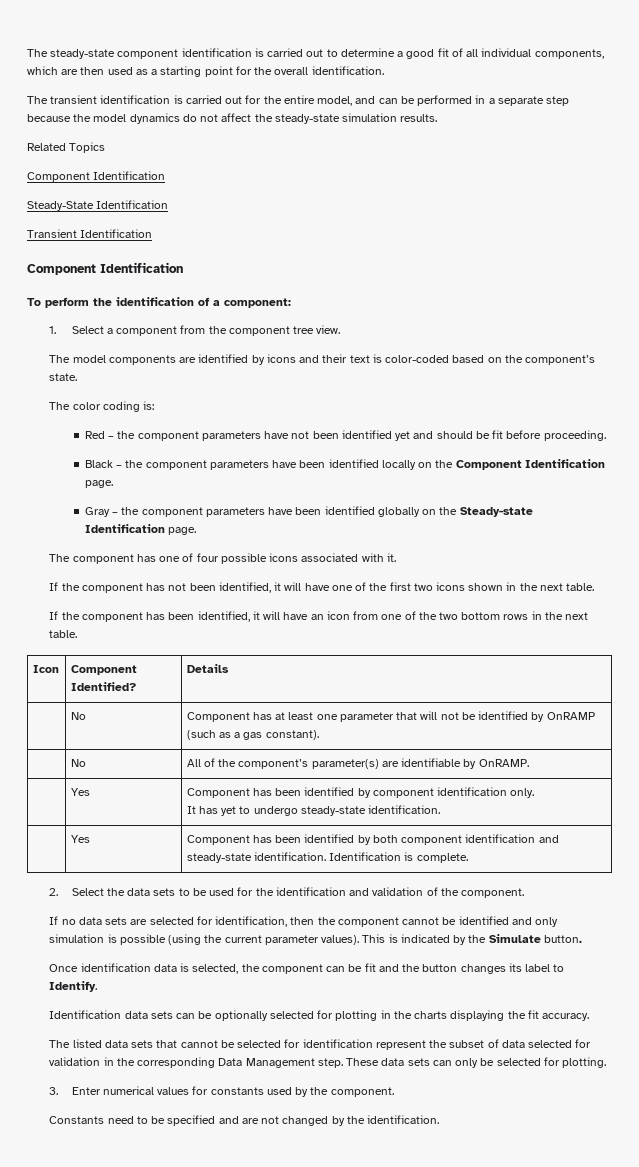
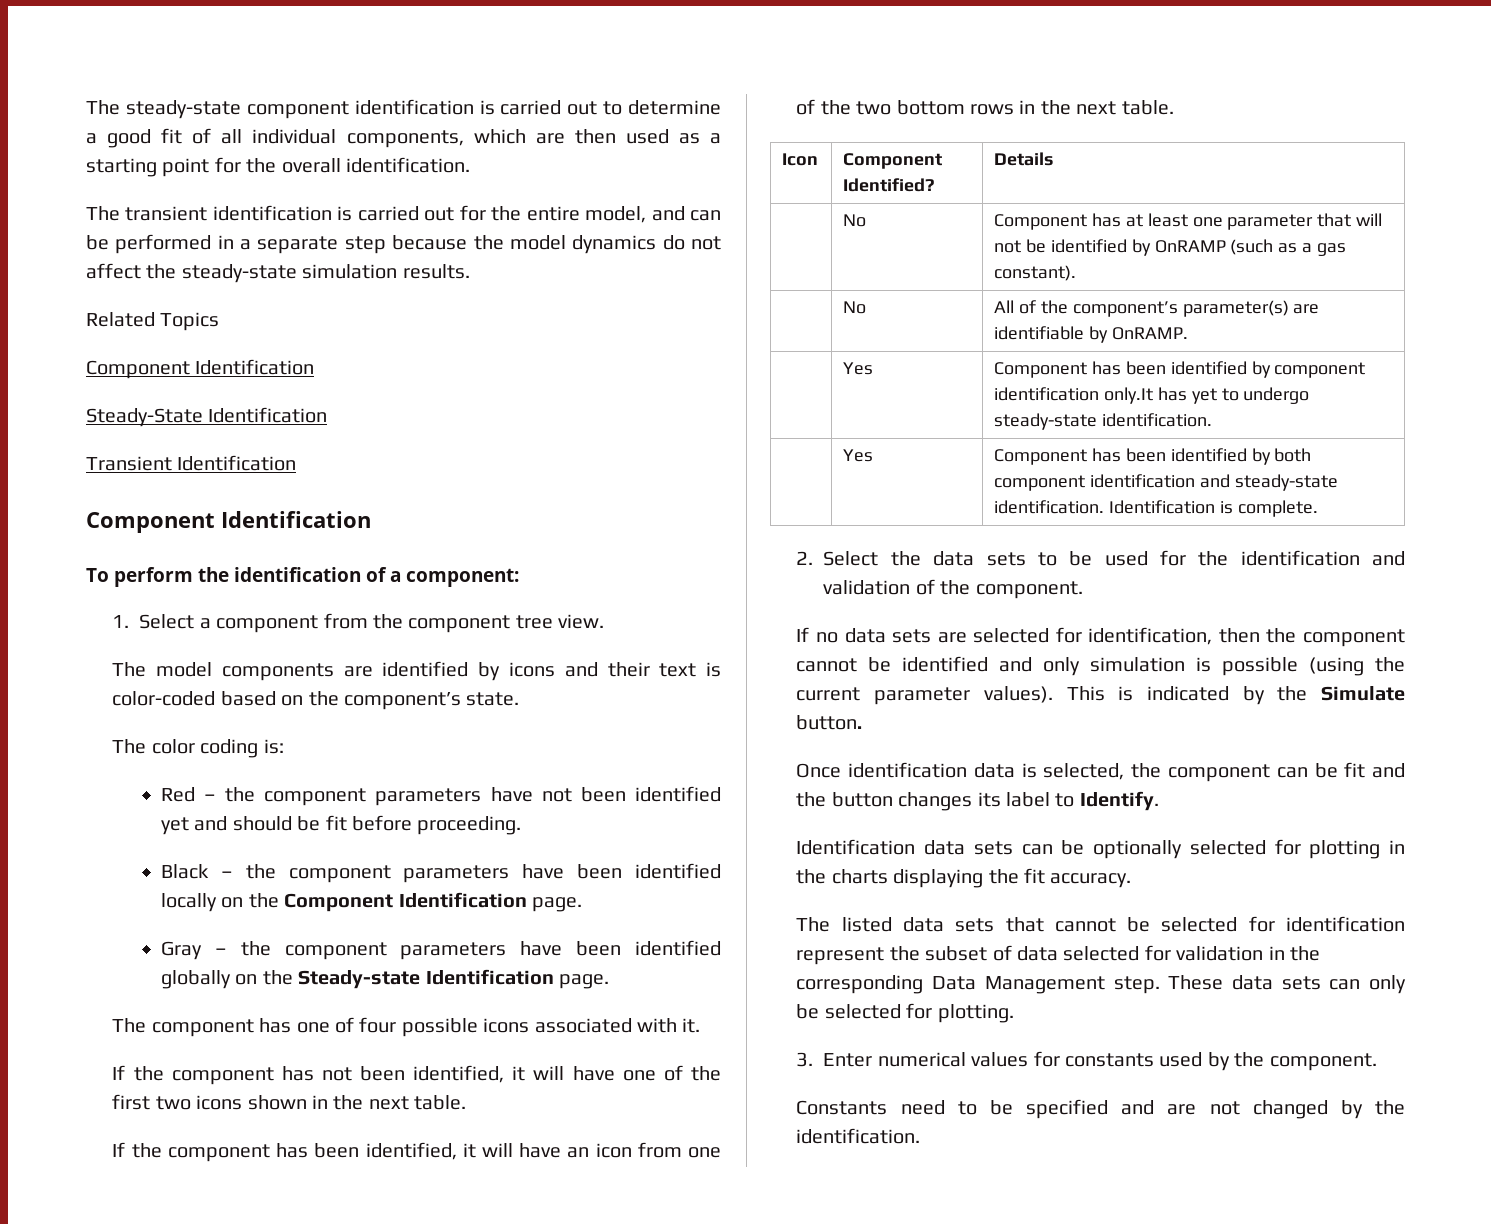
[510,788,535,798] [186,806,196,814] only. // It -> [1103,387,1153,404] only.It

